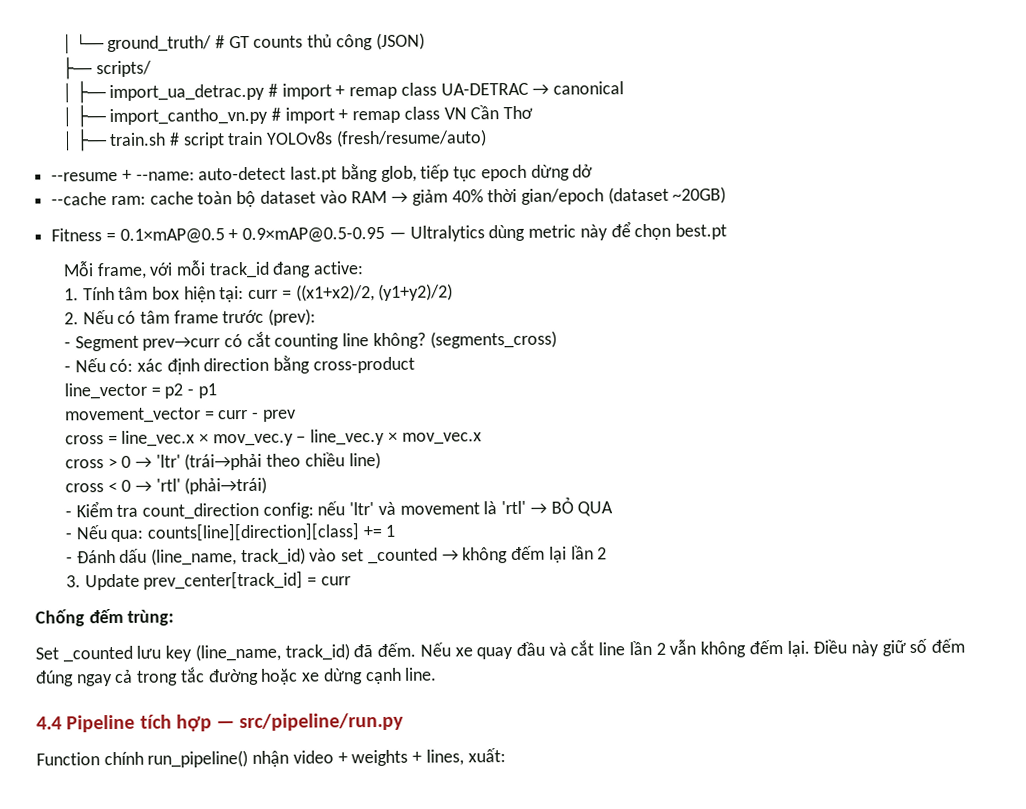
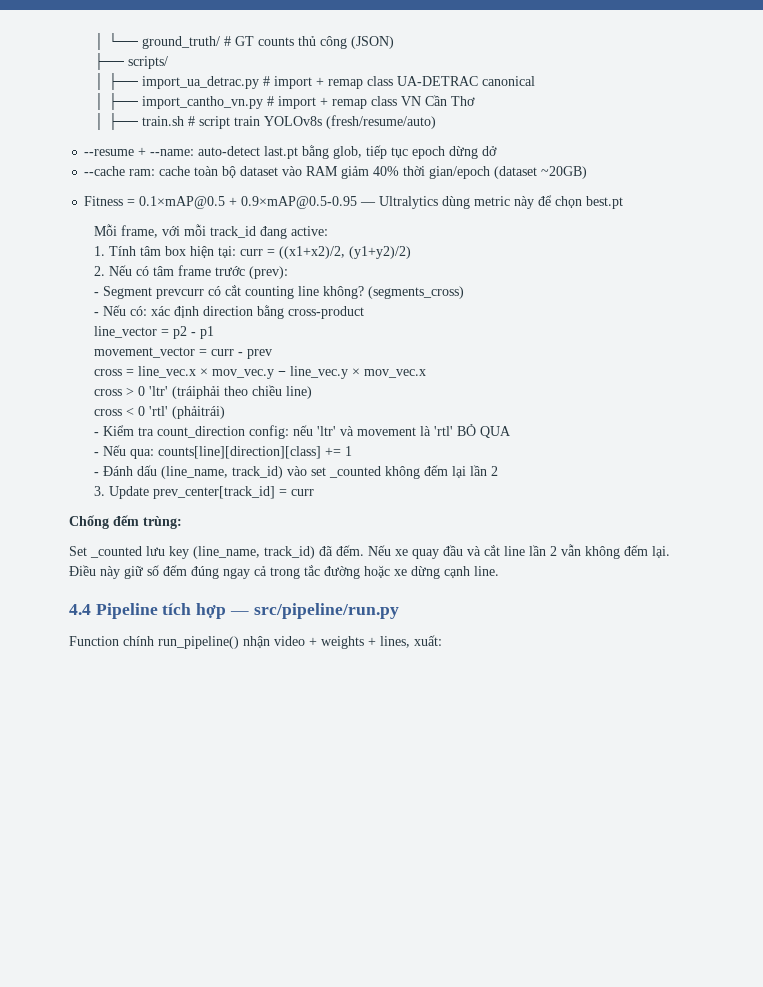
[532,83,550,95] → -> (478, 81) none
[391,191,409,203] → -> (339, 171) none
[142,336,221,351] prev→curr -> [155,289,204,299] prevcurr
[135,452,263,471] → 'ltr' (trái→phải -> [148,386,220,399] 'ltr' (tráiphải
[135,476,268,495] → 'rtl' (phải→trái) -> [148,406,225,419] 'rtl' (phảitrái)
[529,502,547,514] → -> (453, 431) none
[441,549,459,561] → -> (381, 472) none

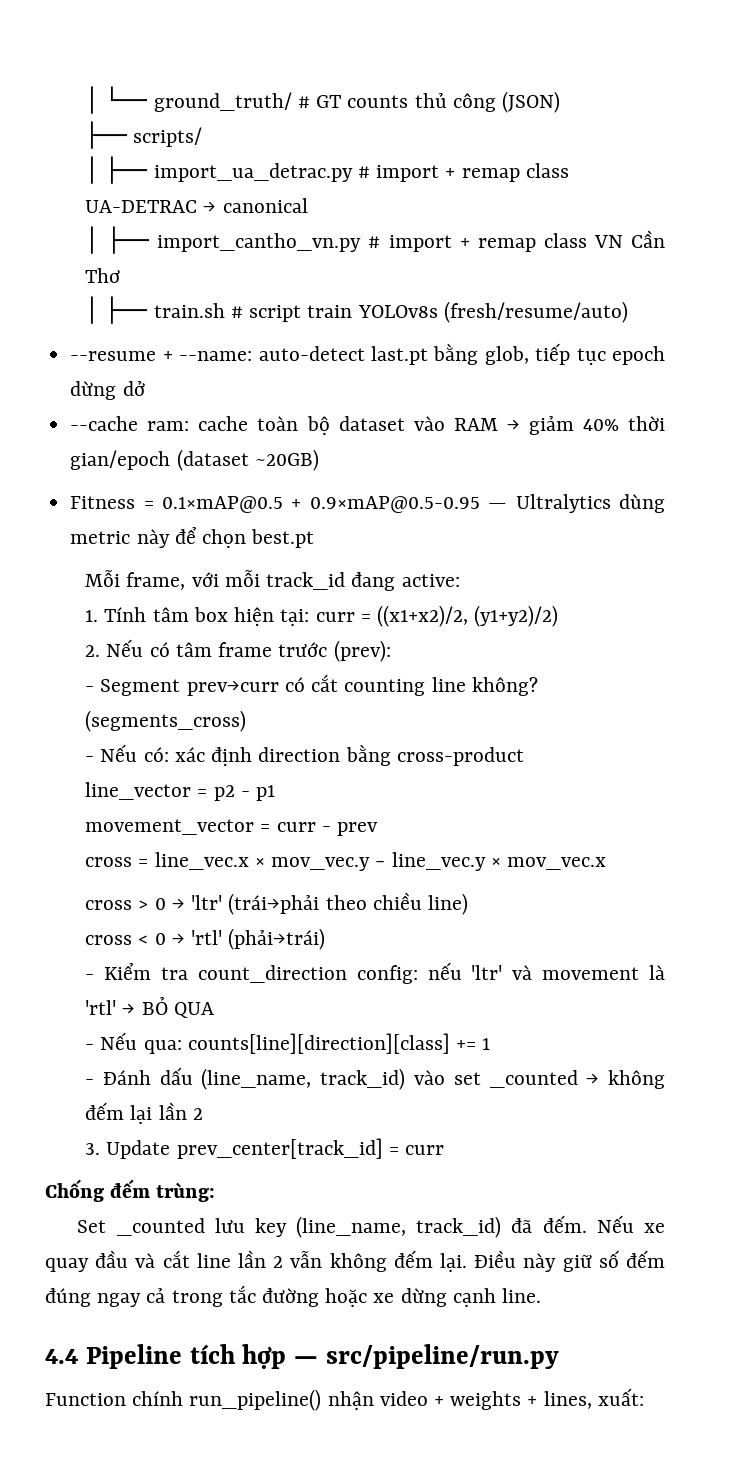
(478, 81) none -> [203,201,217,213] →
(339, 171) none -> [506,419,520,431] →
[155,289,204,299] prevcurr -> [186,680,279,696] prev→curr
[148,386,220,399] 'ltr' (tráiphải -> [171,893,320,915] → 'ltr' (trái→phải
[148,406,225,419] 'rtl' (phảitrái) -> [171,928,326,950] → 'rtl' (phải→trái)
(453, 431) none -> [122,1003,136,1015] →
(381, 472) none -> [586,1073,600,1085] →

